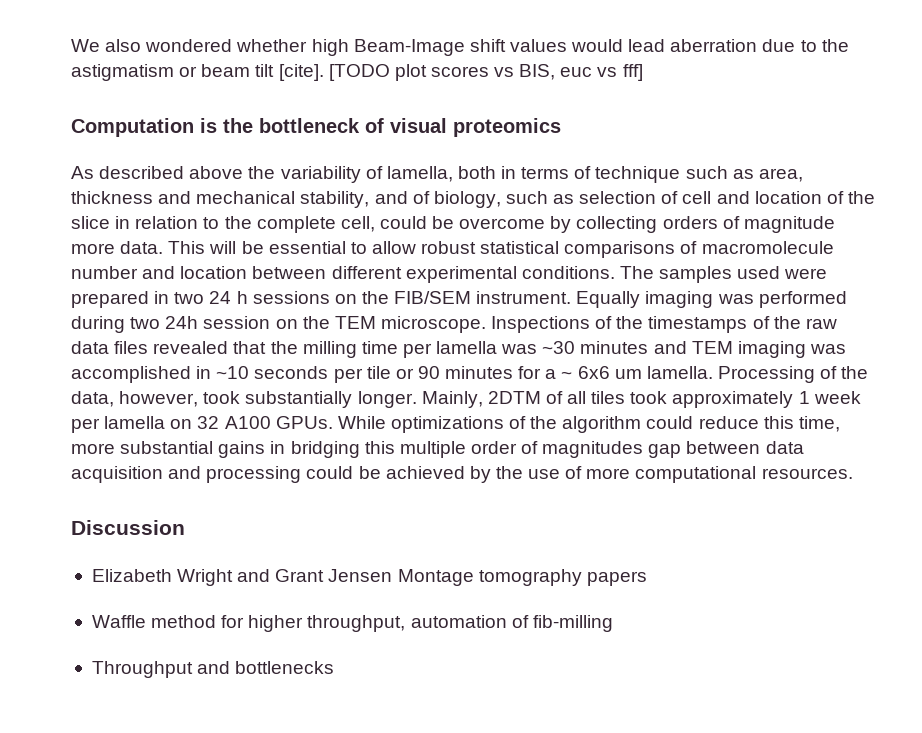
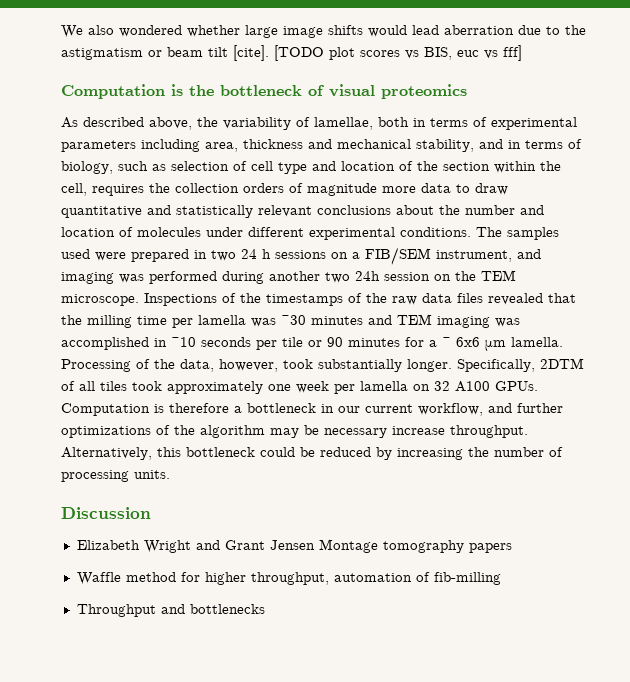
[311,39,567,56] high Beam-Image shift values -> [245,25,363,38] large image shifts
[189,166,244,179] above -> [149,117,192,130] above,
[386,166,453,182] lamella, -> [314,117,373,130] lamellae,
[595,166,754,183] technique such as -> [491,117,577,130] [61,139,200,152] experimental parameters including
(408, 197) none -> [508,140,563,149] in terms
(712, 197) none -> [278,162,307,174] type
[71,216,835,233] [71,241,834,258] [71,266,327,279] slice in relation to the complete cell, could be overcome by collecting orders of magnitude more data. This will be essential to allow robust statistical comparisons of macromolecule number and location between -> [443,161,561,173] [61,183,508,196] [61,205,544,218] [61,227,243,237] section within the cell, requires the collection orders of magnitude more data to draw quantitative and statistically relevant conclusions about the number and location of molecules under
[361,291,641,308] the FIB/SEM instrument. Equally -> [352,247,541,265] a FIB/SEM instrument, and
(125, 324) none -> [269,271,320,281] another
[614,369,642,379] um -> [485,339,506,351] μm
[421,391,483,408] Mainly, -> [457,359,535,372] Specifically,
[798,391,810,404] 1 -> [268,384,291,391] one
[337,416,840,433] [71,441,804,458] [71,466,853,483] While optimizations of the algorithm could reduce this time, more substantial gains in bridging this multiple order of magnitudes gap between data acquisition and processing could be achieved by the use of more computational resources. -> [61,403,563,416] [61,425,528,438] [61,447,563,460] [61,470,170,482] Computation is therefore a bottleneck in our current workflow, and further optimizations of the algorithm may be necessary increase throughput. Alternatively, this bottleneck could be reduced by increasing the number of processing units.

